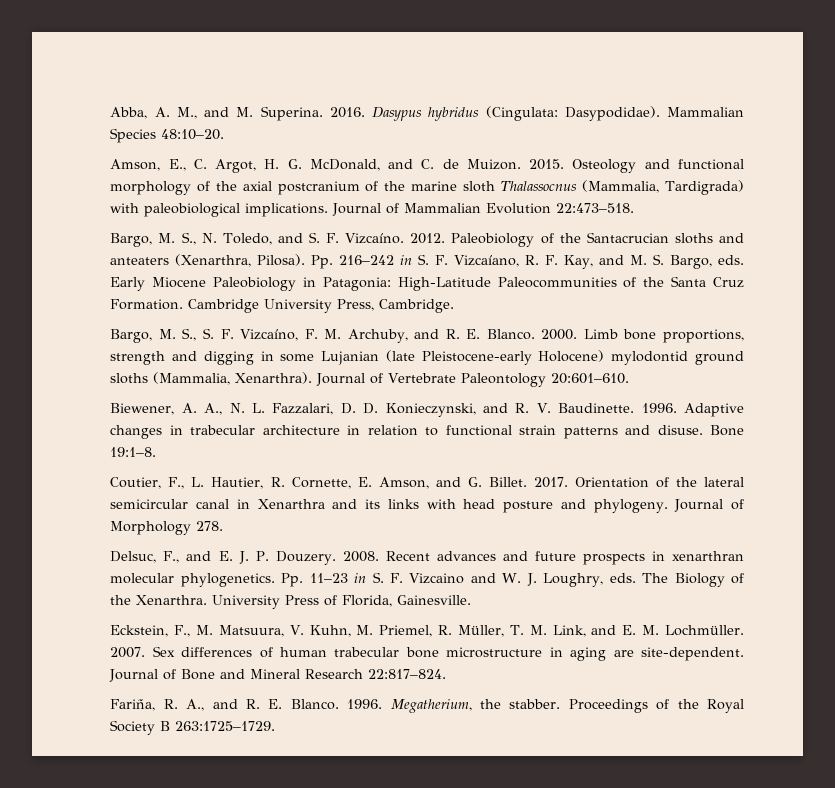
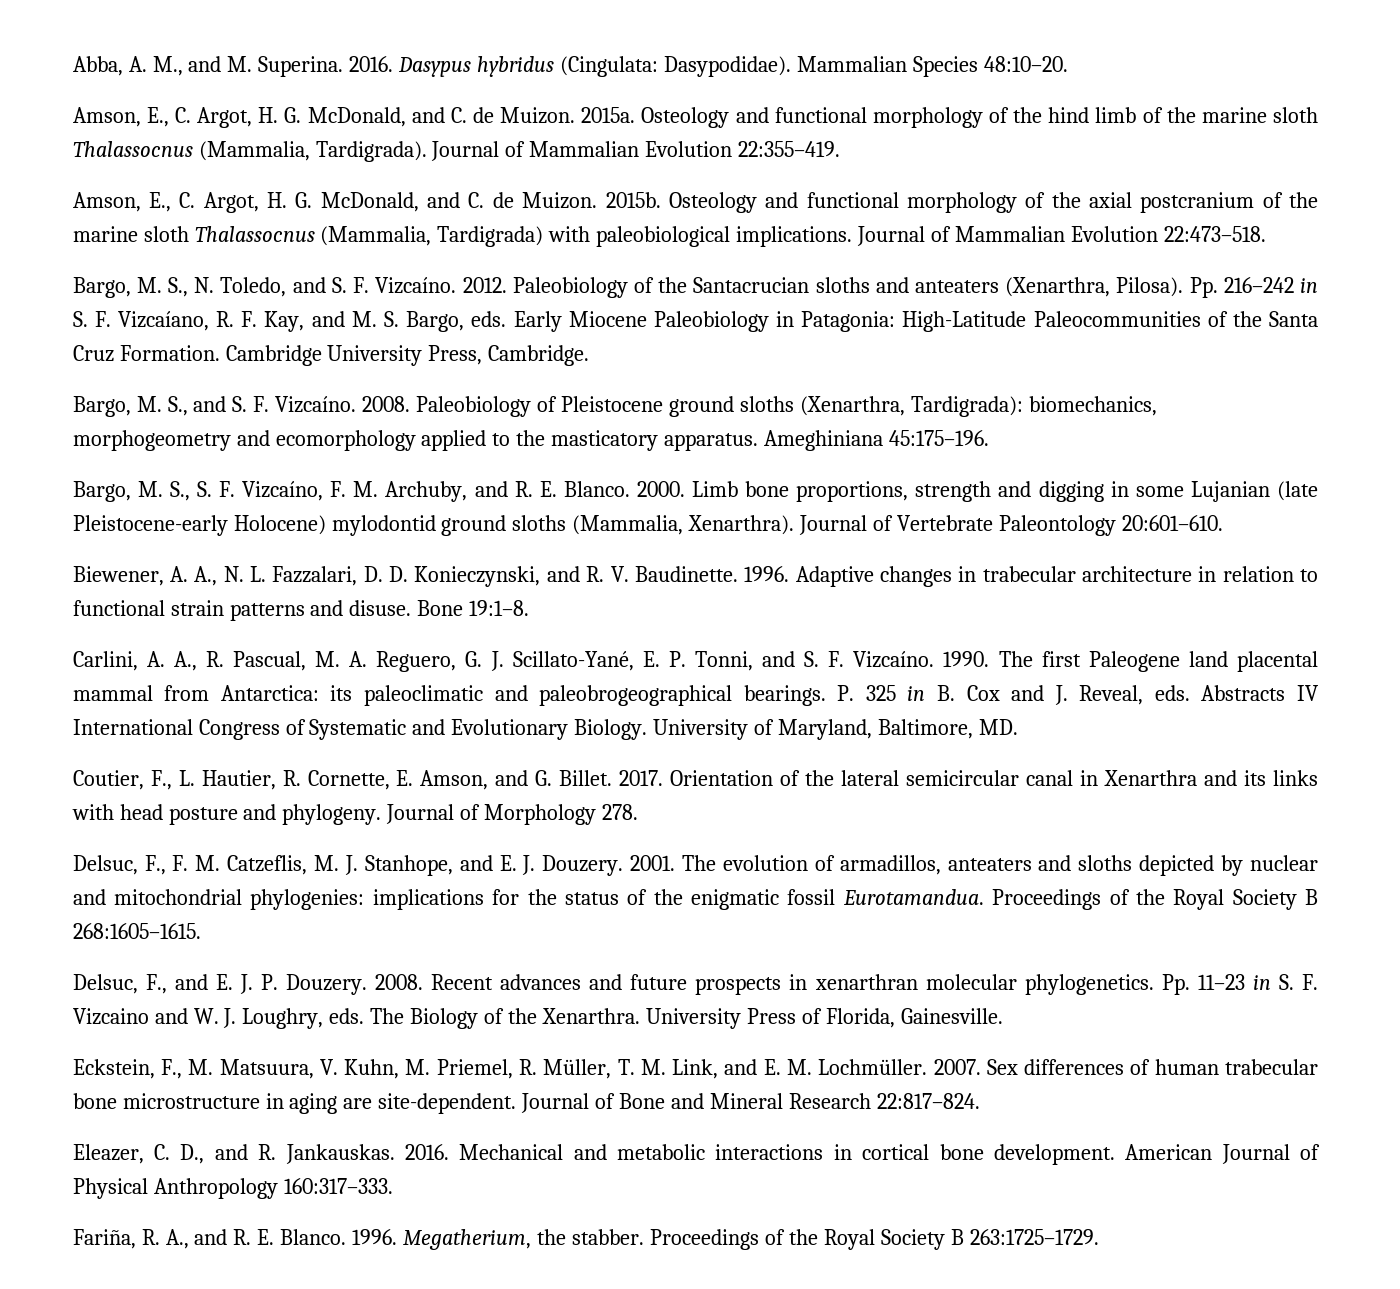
[529,159,565,170] 2015. -> [581,107,1319,128] [72,141,841,162] [72,192,661,213] 2015a. Osteology and functional morphology of the hind limb of the marine sloth Thalassocnus (Mammalia, Tardigrada). Journal of Mammalian Evolution 22:355–419. // Amson, E., C. Argot, H. G. McDonald, and C. de Muizon. 2015b.
(455, 306) none -> [72,396,1157,417] [72,430,990,451] // Bargo, M. S., and S. F. Vizcaíno. 2008. Paleobiology of Pleistocene ground sloths (Xenarthra, Tardigrada): biomechanics, morphogeometry and ecomorphology applied to the masticatory apparatus. Ameghiniana 45:175–196.
(157, 452) none -> [72,651,1318,672] [72,685,1319,706] [72,719,1018,740] // Carlini, A. A., R. Pascual, M. A. Reguero, G. J. Scillato-Yané, E. P. Tonni, and S. F. Vizcaíno. 1990. The first Paleogene land placental mammal from Antarctica: its paleoclimatic and paleobrogeographical bearings. P. 325 in B. Cox and J. Reveal, eds. Abstracts IV International Congress of Systematic and Evolutionary Biology. University of Maryland, Baltimore, MD.
(224, 526) none -> [72,855,1318,876] [72,889,1319,910] [72,923,201,939] // Delsuc, F., F. M. Catzeflis, M. J. Stanhope, and E. J. Douzery. 2001. The evolution of armadillos, anteaters and sloths depicted by nuclear and mitochondrial phylogenies: implications for the status of the enigmatic fossil Eurotamandua. Proceedings of the Royal Society B 268:1605–1615.
(447, 674) none -> [72,1144,1320,1165] [72,1178,393,1199] // Eleazer, C. D., and R. Jankauskas. 2016. Mechanical and metabolic interactions in cortical bone development. American Journal of Physical Anthropology 160:317–333.

